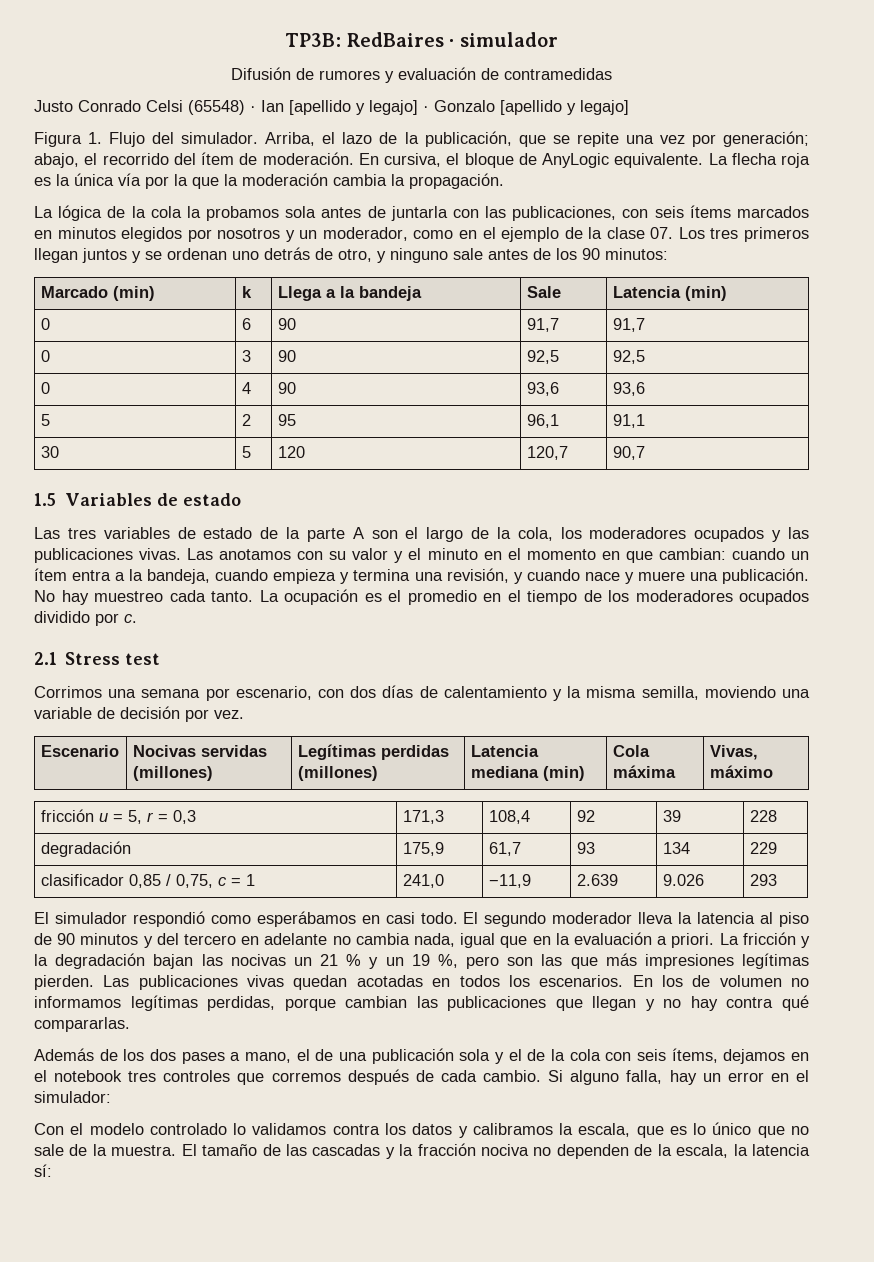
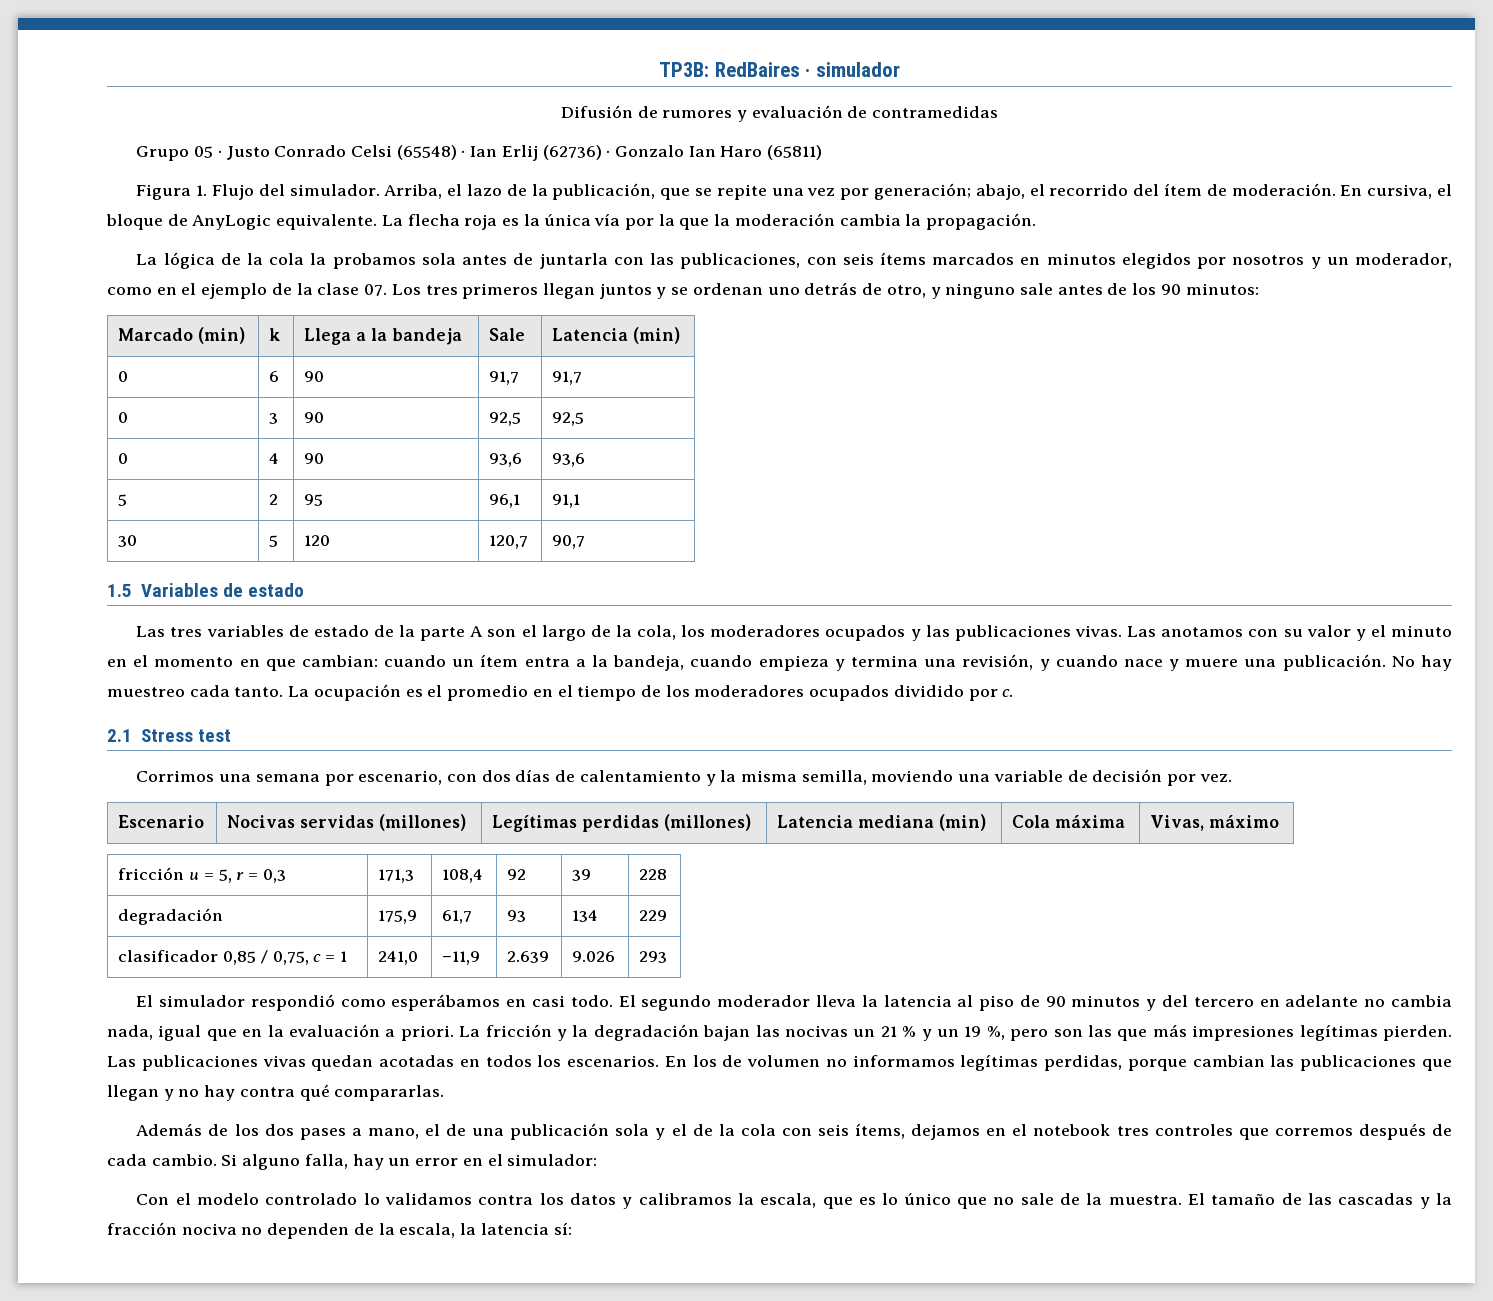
(612, 74) none -> [136,146,222,161] Grupo 05 ·
[289,100,629,115] [apellido y legajo] · Gonzalo [apellido y legajo] -> [501,145,823,161] Erlij (62736) · Gonzalo Ian Haro (65811)

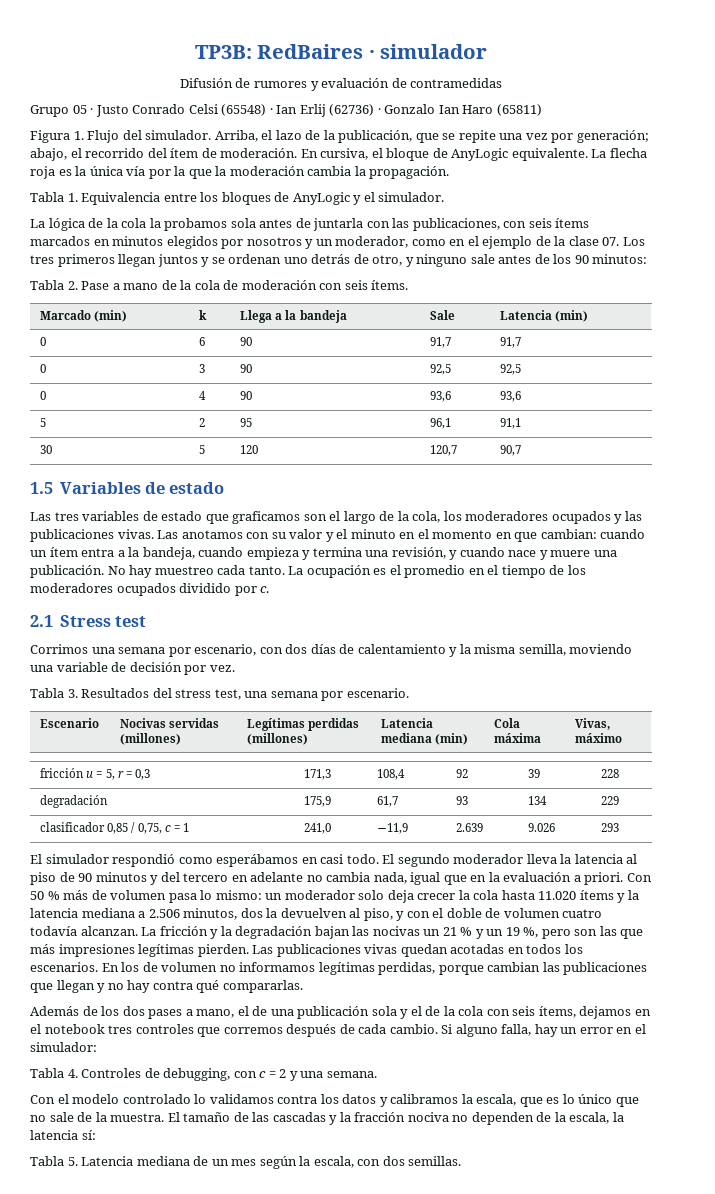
(1037, 221) none -> [30,192,445,205] // Tabla 1. Equivalencia entre los bloques de AnyLogic y el simulador.
(1259, 289) none -> [30,280,409,290] // Tabla 2. Pase a mano de la cola de moderación con seis ítems.
[373,625,484,641] de la parte A -> [205,511,301,524] que graficamos
(1232, 778) none -> [30,688,409,701] // Tabla 3. Resultados del stress test, una semana por escenario.
(454, 1033) none -> [626,873,652,882] [30,890,639,903] [30,908,603,921] [30,926,138,936] Con 50 % más de volumen pasa lo mismo: un moderador solo deja crecer la cola hasta 11.020 ítems y la latencia mediana a 2.506 minutos, dos la devuelven al piso, y con el doble de volumen cuatro todavía alcanzan.
(598, 1160) none -> [30,1068,377,1081] // Tabla 4. Controles de debugging, con c = 2 y una semana.
(572, 1228) none -> [30,1156,462,1169] // Tabla 5. Latencia mediana de un mes según la escala, con dos semillas.

